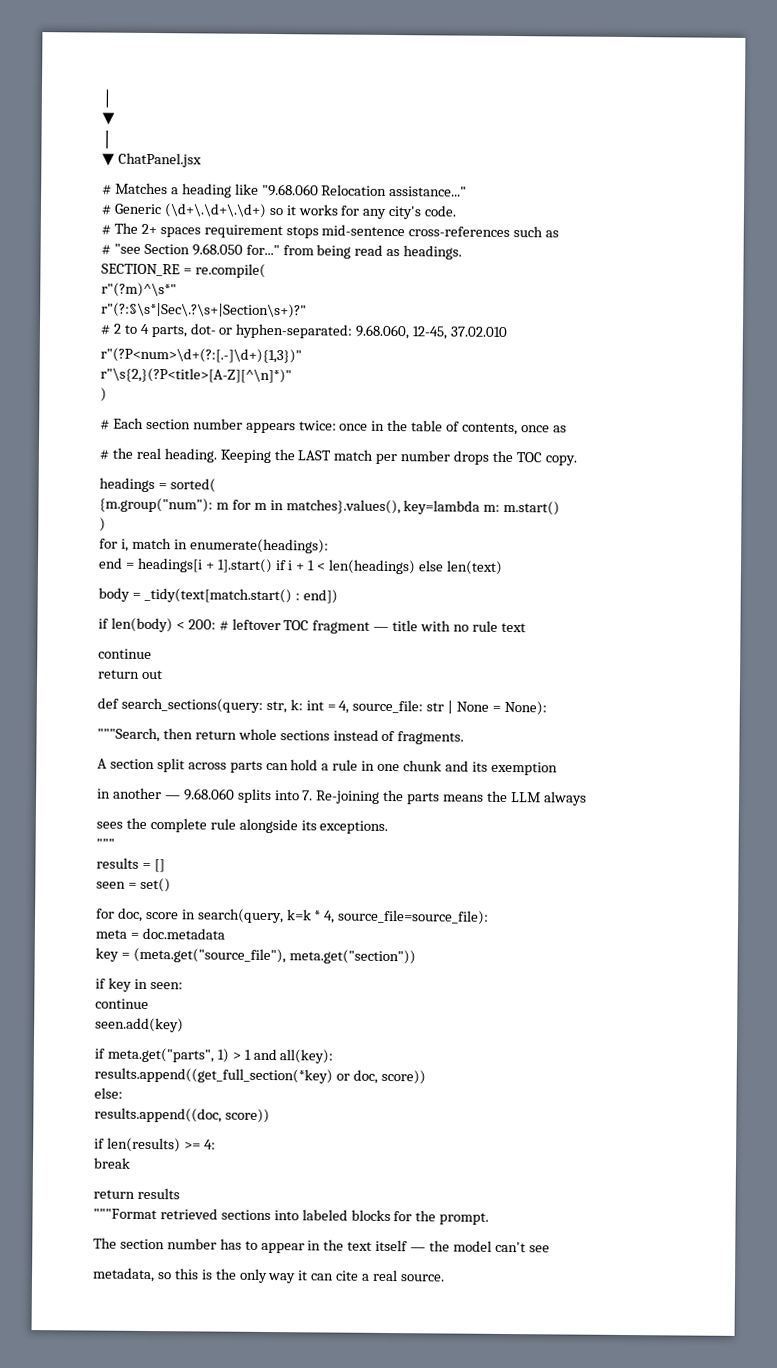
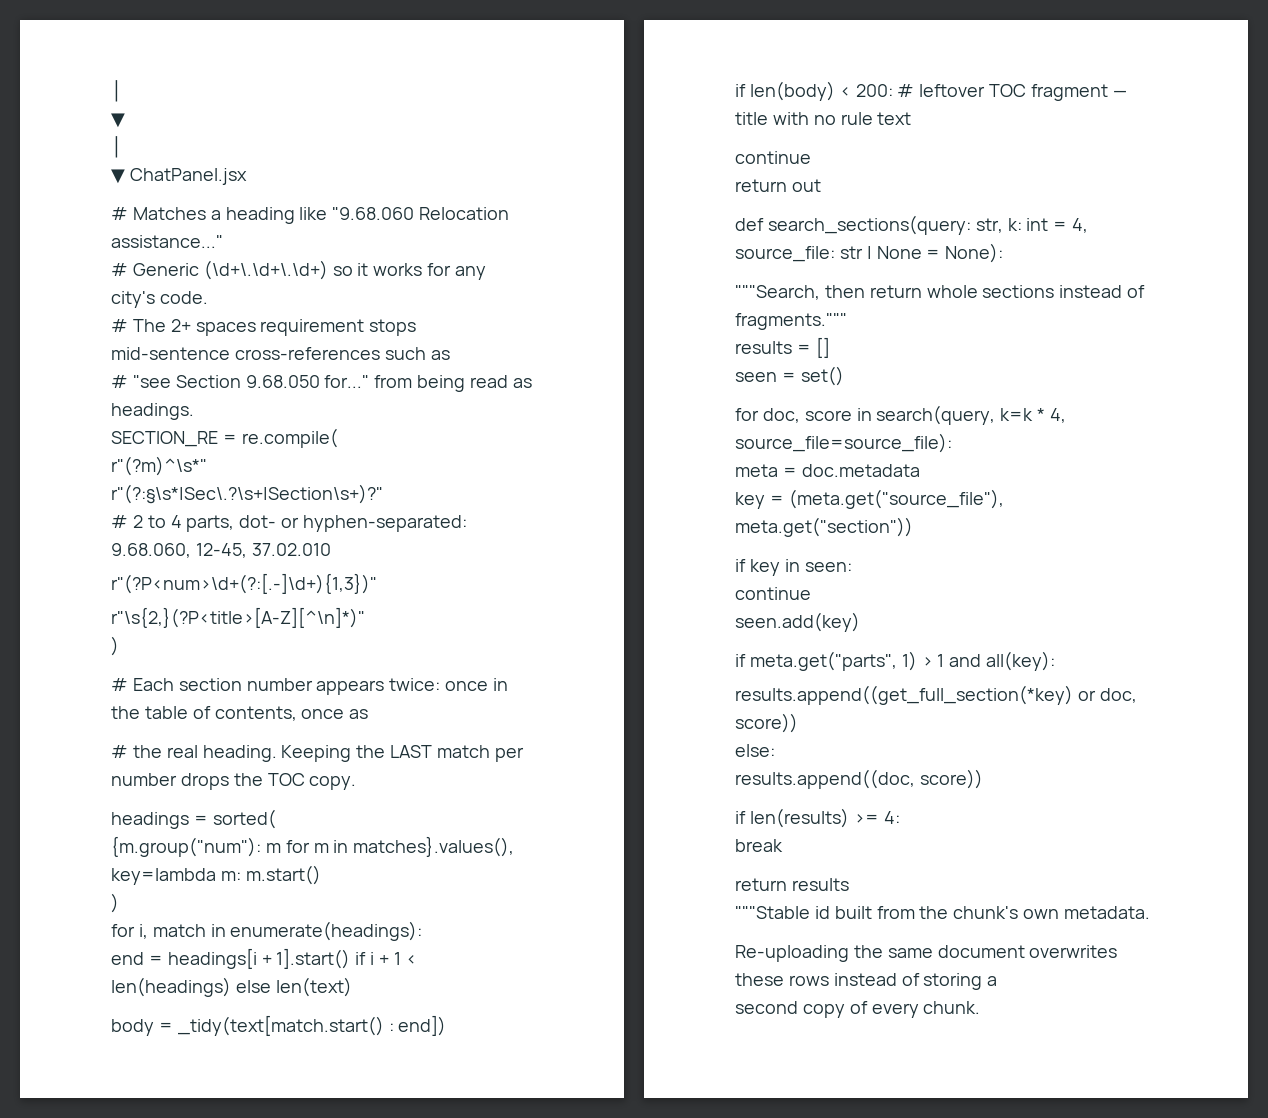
[397,731,465,745] [97,758,558,776] [97,787,587,806] [96,817,389,835] [96,838,115,849] fragments. // A section split across parts can hold a rule in one chunk and its exemption // in another — 9.68.060 splits into 7. Re-joining the parts means the LLM always // sees the complete rule alongside its exceptions. // """ -> [735,313,847,330] fragments."""
[93,1208,490,1225] [93,1237,550,1254] [92,1267,445,1284] """Format retrieved sections into labeled blocks for the prompt. // The section number has to appear in the text itself — the model can't see // metadata, so this is the only way it can cite a real source. -> [735,906,1151,919] [735,945,1118,962] [735,973,998,990] [735,1001,981,1018] """Stable id built from the chunk's own metadata. // Re-uploading the same document overwrites these rows instead of storing a // second copy of every chunk.

